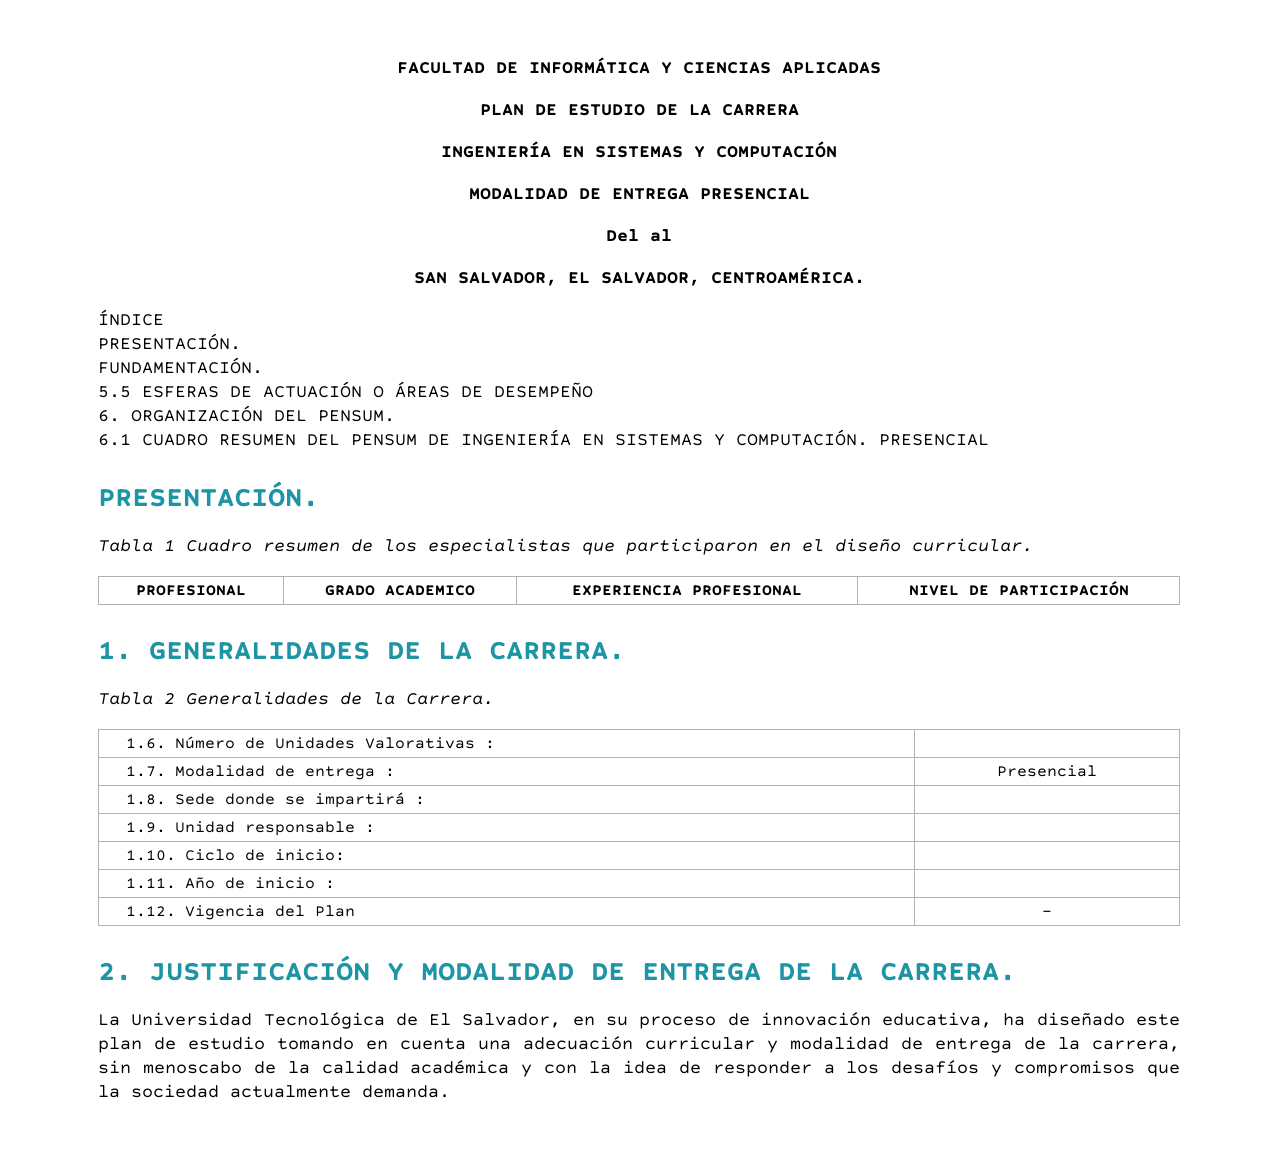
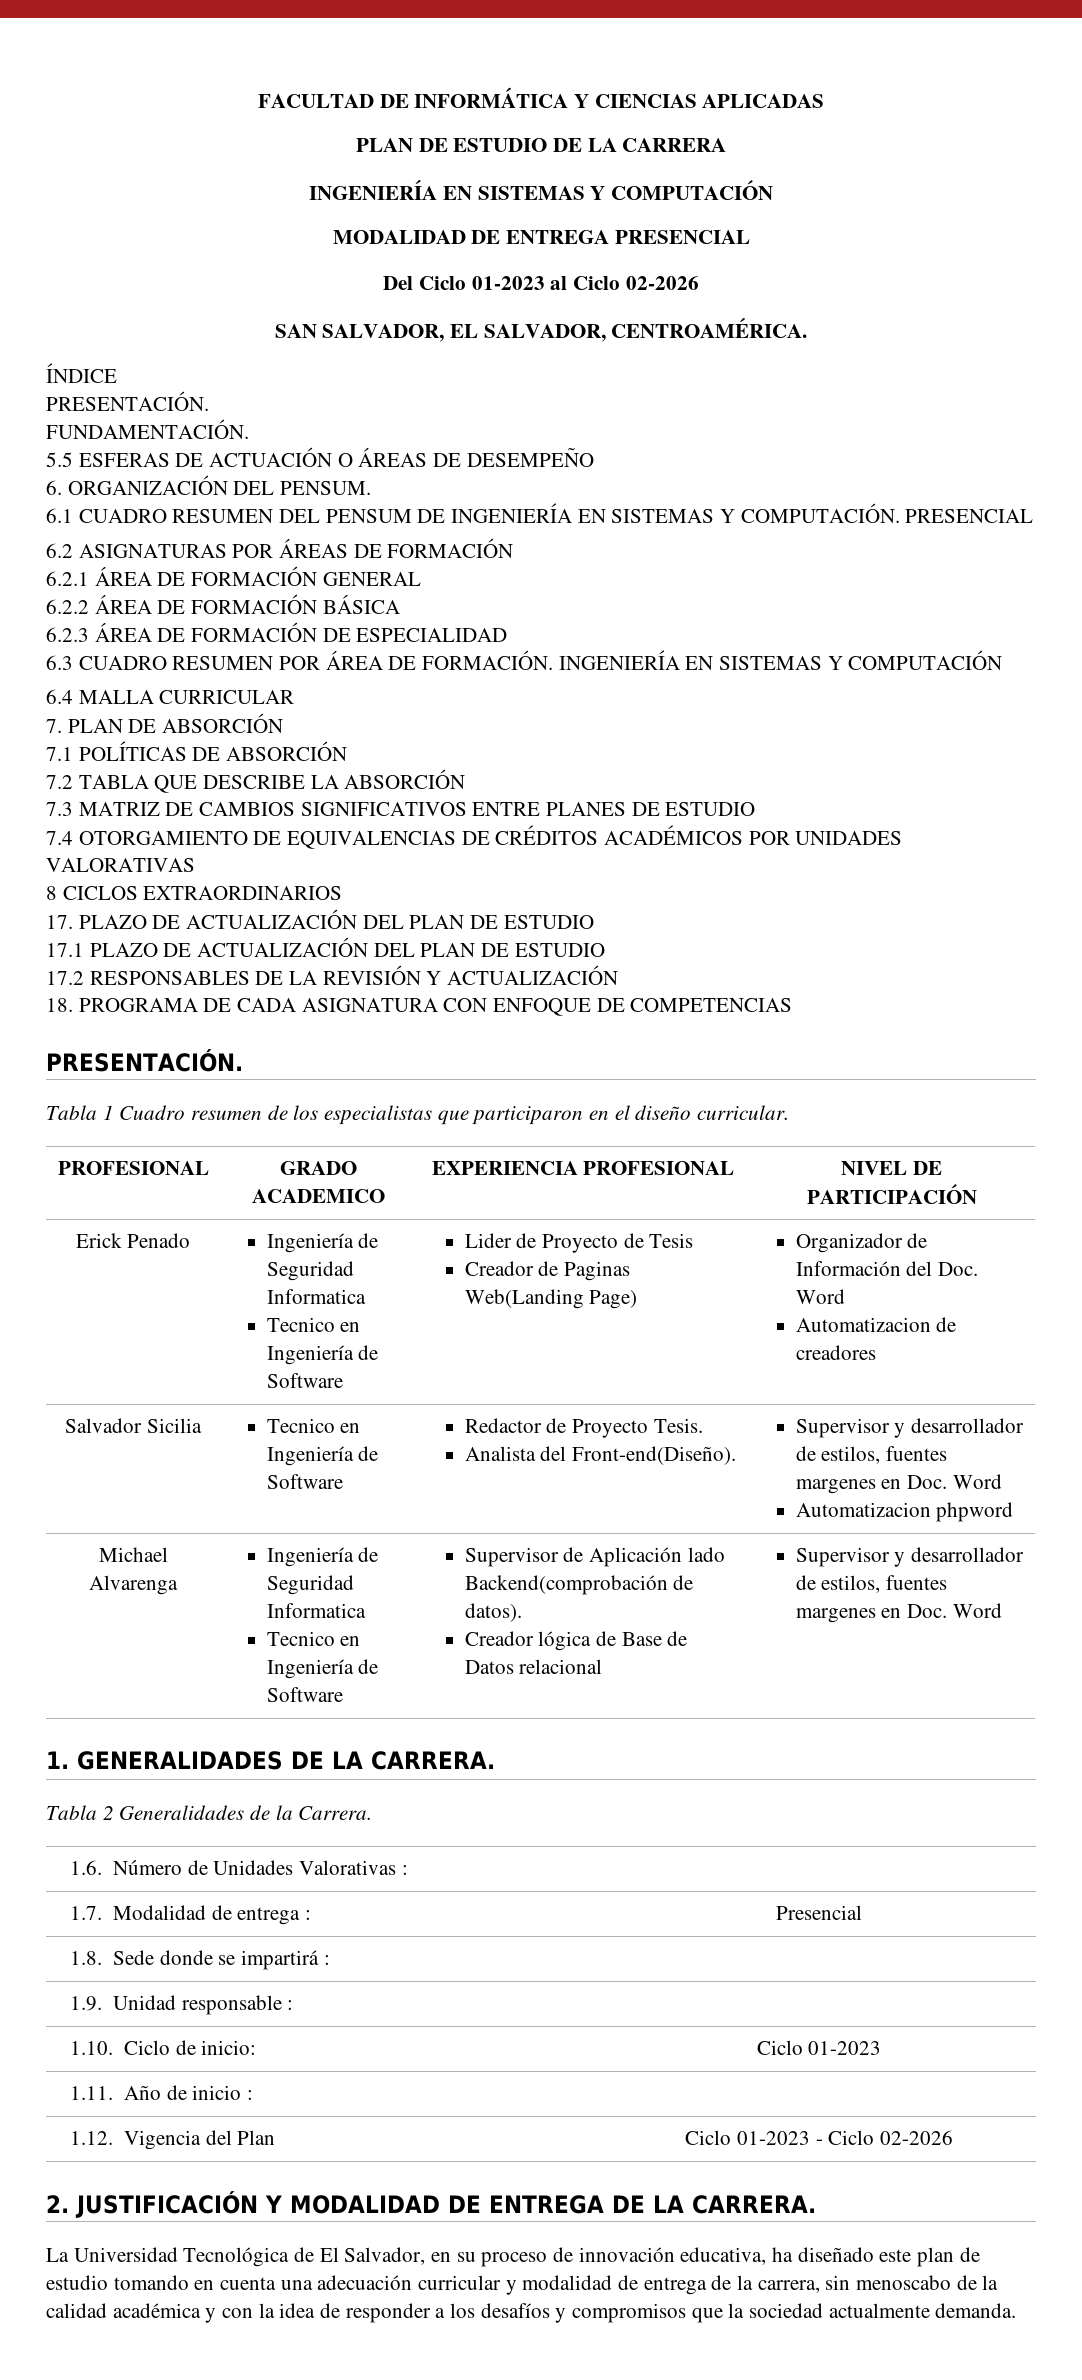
(639, 235) none -> [418,276,545,290] Ciclo 01-2023
(672, 235) none -> [573,276,699,290] Ciclo 02-2026
(989, 440) none -> [46,538,514,558] [46,566,421,586] [46,594,400,614] [46,622,508,642] [46,650,1003,670] [46,689,295,704] [46,713,284,733] [46,741,348,761] [46,769,466,793] [46,802,756,816] [46,825,903,849] [46,858,195,872] [46,886,343,900] [46,909,594,929] [46,937,605,957] [46,965,619,985] [46,998,793,1016] // 6.2 ASIGNATURAS POR ÁREAS DE FORMACIÓN // 6.2.1 ÁREA DE FORMACIÓN GENERAL // 6.2.2 ÁREA DE FORMACIÓN BÁSICA // 6.2.3 ÁREA DE FORMACIÓN DE ESPECIALIDAD // 6.3 CUADRO RESUMEN POR ÁREA DE FORMACIÓN. INGENIERÍA EN SISTEMAS Y COMPUTACIÓN // 6.4 MALLA CURRICULAR // 7. PLAN DE ABSORCIÓN // 7.1 POLÍTICAS DE ABSORCIÓN // 7.2 TABLA QUE DESCRIBE LA ABSORCIÓN // 7.3 MATRIZ DE CAMBIOS SIGNIFICATIVOS ENTRE PLANES DE ESTUDIO // 7.4 OTORGAMIENTO DE EQUIVALENCIAS DE CRÉDITOS ACADÉMICOS POR UNIDADES VALORATIVAS // 8 CICLOS EXTRAORDINARIOS // 17. PLAZO DE ACTUALIZACIÓN DEL PLAN DE ESTUDIO // 17.1 PLAZO DE ACTUALIZACIÓN DEL PLAN DE ESTUDIO // 17.2 RESPONSABLES DE LA REVISIÓN Y ACTUALIZACIÓN // 18. PROGRAMA DE CADA ASIGNATURA CON ENFOQUE DE COMPETENCIAS
(1129, 588) none -> [75,1233,191,1248] [266,1233,379,1253] [266,1261,354,1281] [266,1289,366,1304] [266,1317,361,1332] [266,1345,379,1365] [266,1373,343,1388] [464,1233,694,1253] [464,1261,630,1281] [464,1289,638,1309] [795,1233,928,1253] [795,1261,978,1276] [795,1289,845,1304] [795,1317,957,1332] [795,1345,876,1360] [65,1418,202,1433] [266,1418,361,1433] [266,1446,379,1466] [266,1474,343,1489] [464,1418,703,1438] [464,1446,736,1465] [795,1418,1024,1438] [795,1446,947,1464] [795,1474,1002,1494] [795,1502,1014,1522] [98,1547,168,1562] [89,1575,178,1595] [266,1547,379,1567] [266,1575,354,1595] [266,1603,366,1618] [266,1631,361,1646] [266,1659,379,1679] [266,1687,343,1702] [464,1547,725,1567] [464,1575,694,1595] [464,1603,522,1622] [464,1631,688,1651] [464,1659,603,1674] [795,1547,1024,1567] [795,1575,947,1593] [795,1603,1002,1623] // Erick Penado | Ingeniería de Seguridad Informatica // Tecnico en Ingeniería de Software | Lider de Proyecto de Tesis // Creador de Paginas Web(Landing Page) | Organizador de Información del Doc. Word // Automatizacion de creadores // Salvador Sicilia | Tecnico en Ingeniería de Software | Redactor de Proyecto Tesis. // Analista del Front-end(Diseño). | Supervisor y desarrollador de estilos, fuentes margenes en Doc. Word // Automatizacion phpword // Michael Alvarenga | Ingeniería de Seguridad Informatica // Tecnico en Ingeniería de Software | Supervisor de Aplicación lado Backend(comprobación de datos). // Creador lógica de Base de Datos relacional | Supervisor y desarrollador de estilos, fuentes margenes en Doc. Word
(345, 855) none -> [756,2040,882,2055] Ciclo 01-2023
(355, 911) none -> [685,2130,810,2145] Ciclo 01-2023
(1052, 913) none -> [828,2130,953,2145] Ciclo 02-2026

